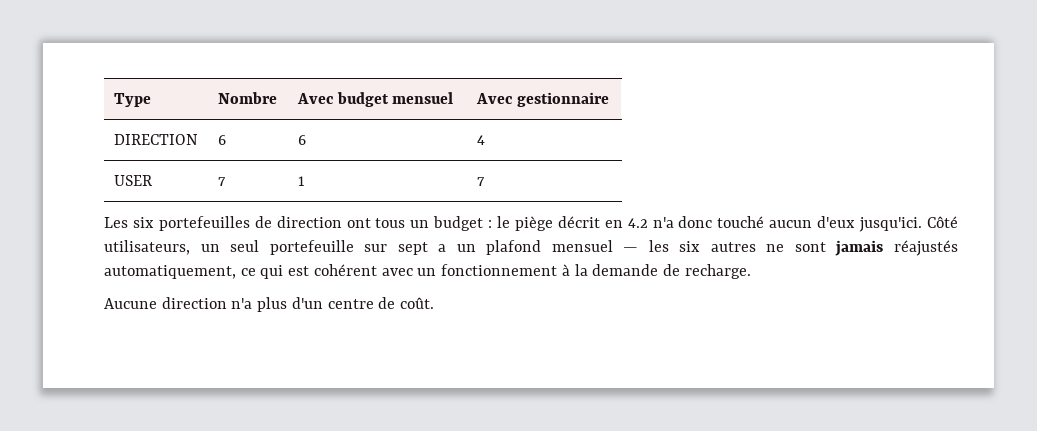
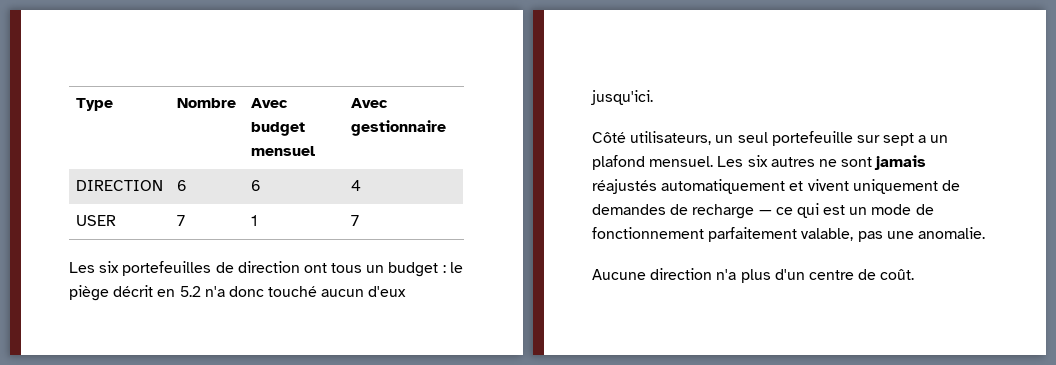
[627,218,648,228] 4.2 -> [179,286,201,297] 5.2
(923, 224) none -> (653, 97) //
[551,240,669,252] mensuel — les -> [649,156,744,167] mensuel. Les
[104,264,751,279] automatiquement, ce qui est cohérent avec un fonctionnement à la demande de recharge. -> [661,179,960,194] [592,203,934,219] [592,227,985,242] automatiquement et vivent uniquement de demandes de recharge — ce qui est un mode de fonctionnement parfaitement valable, pas une anomalie.

